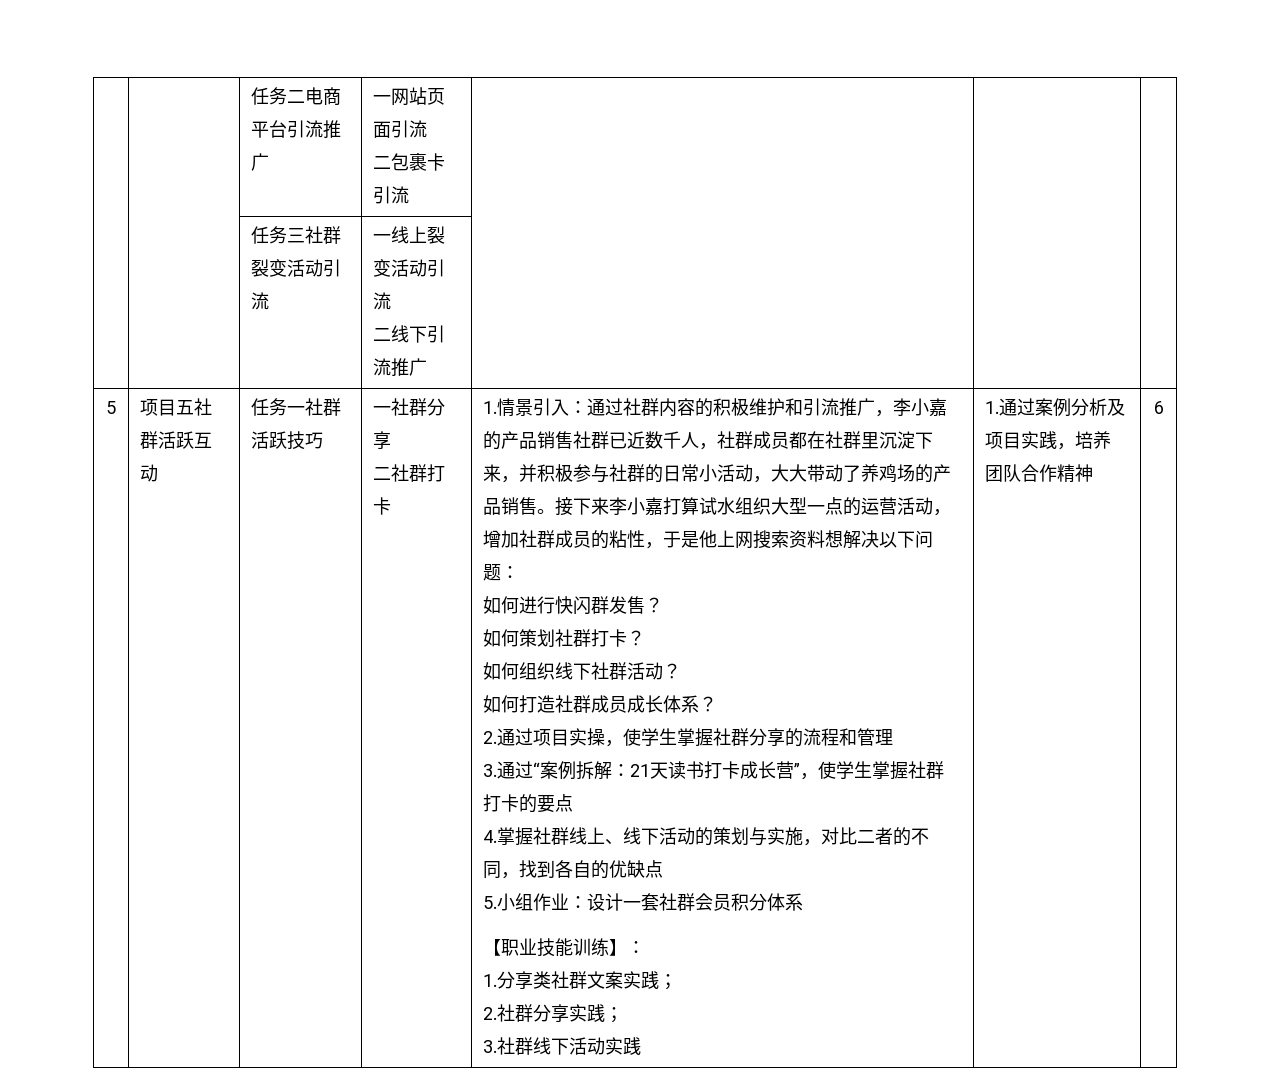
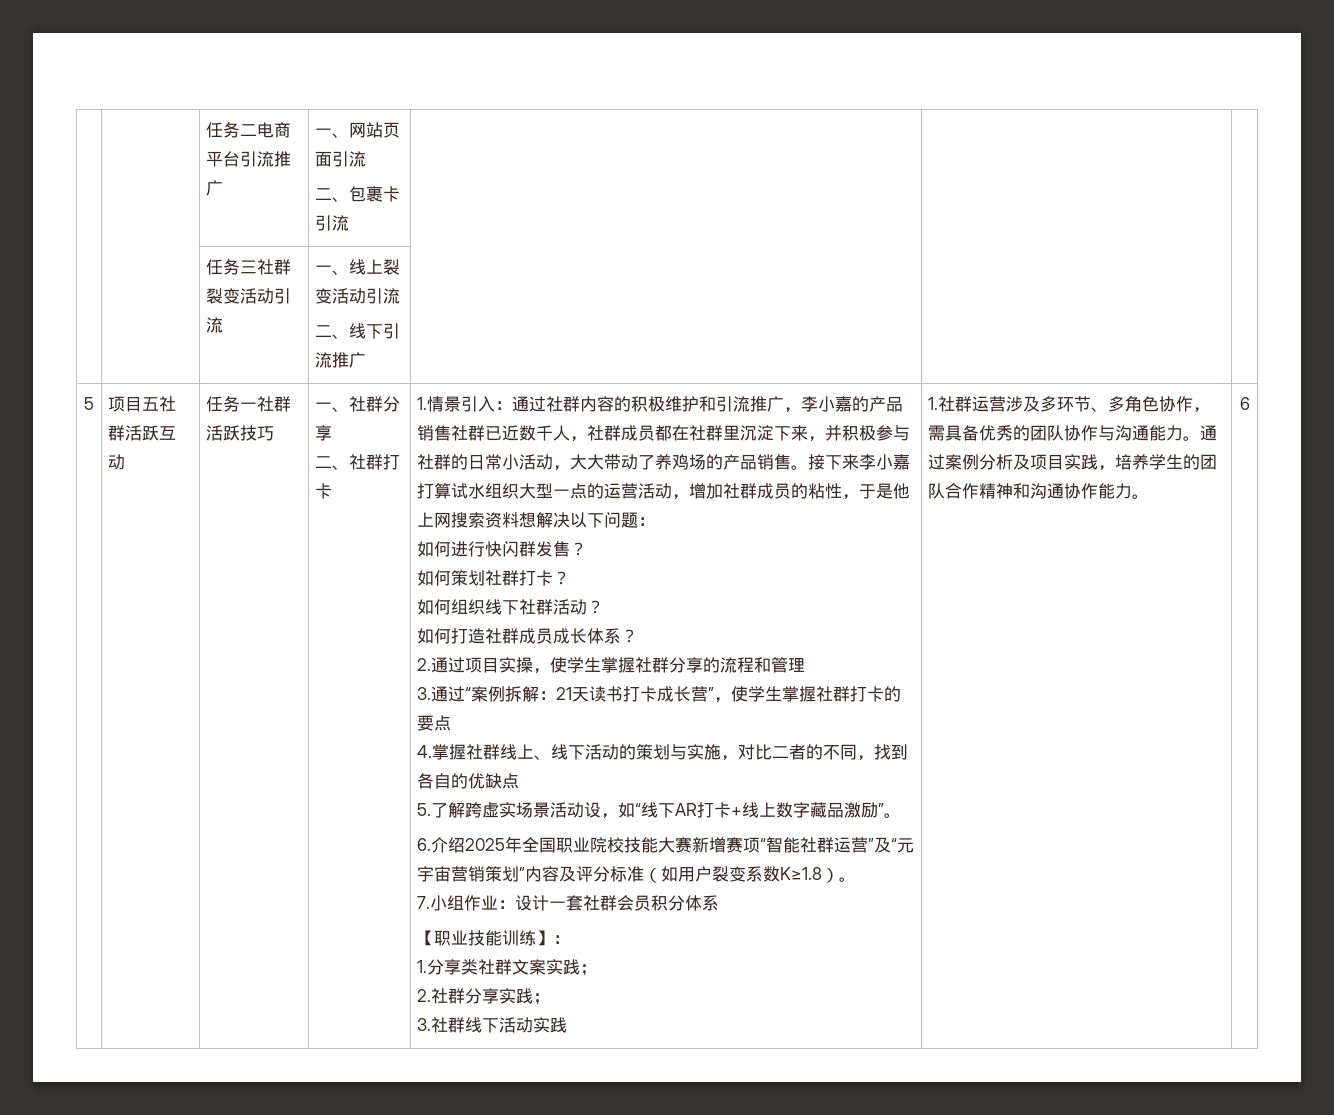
(392, 99) none -> [332,133,350,138] 、
(392, 162) none -> [332,197,350,202] 、
(392, 238) none -> [332,270,350,275] 、
(392, 334) none -> [332,334,350,339] 、
(392, 410) none -> [332,407,350,412] 、
(392, 473) none -> [332,465,350,470] 、
(498, 902) none -> [431,802,902,819] [417,836,915,853] [417,866,857,883] [417,896,431,909] 了解跨虚实场景活动设，如“线下AR打卡+线上数字藏品激励”。 // 6.介绍2025年全国职业院校技能大赛新增赛项“智能社群运营”及“元宇宙营销策划”内容及评分标准（如用户裂变系数K≥1.8）。 // 7.
(1000, 407) none -> [938,395,1211,413] [928,425,1201,441] 社群运营涉及多环节、多角色协作，需具备优秀的团队协作与沟通能力。
(1112, 440) none -> [1149,454,1201,470] 学生的
(1094, 473) none -> [1013,483,1150,499] 和沟通协作能力。

